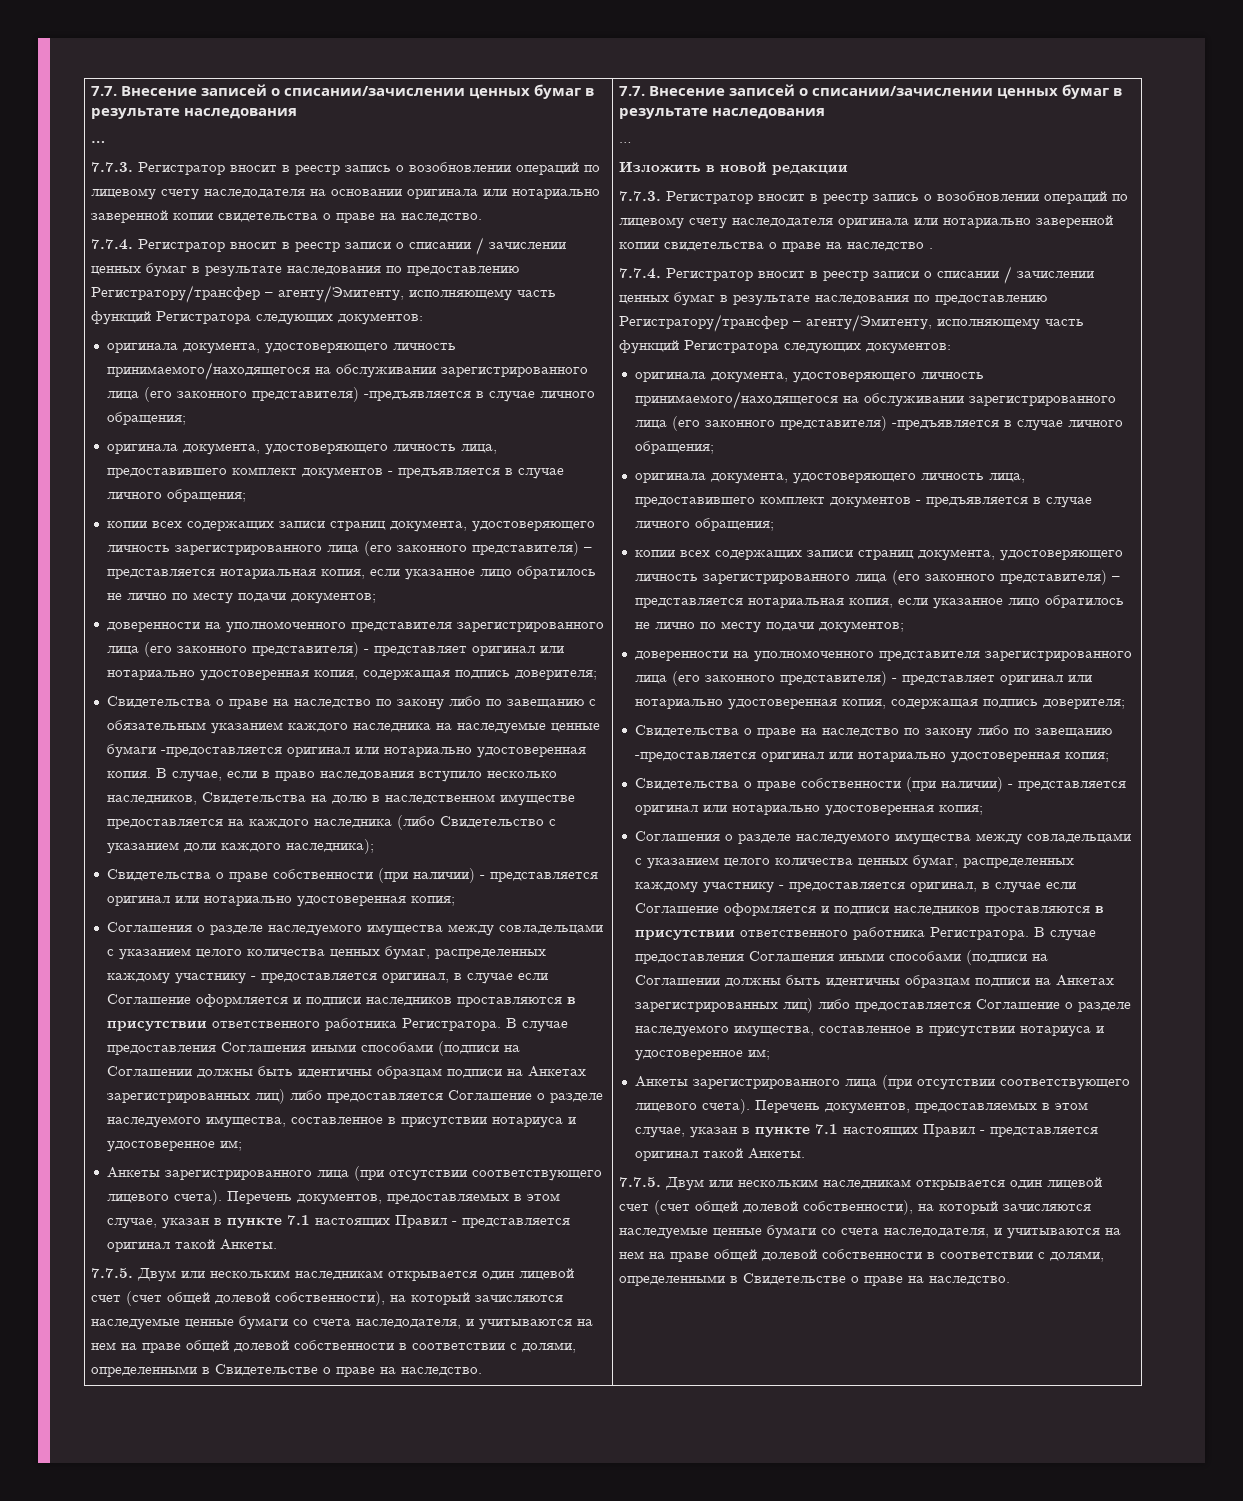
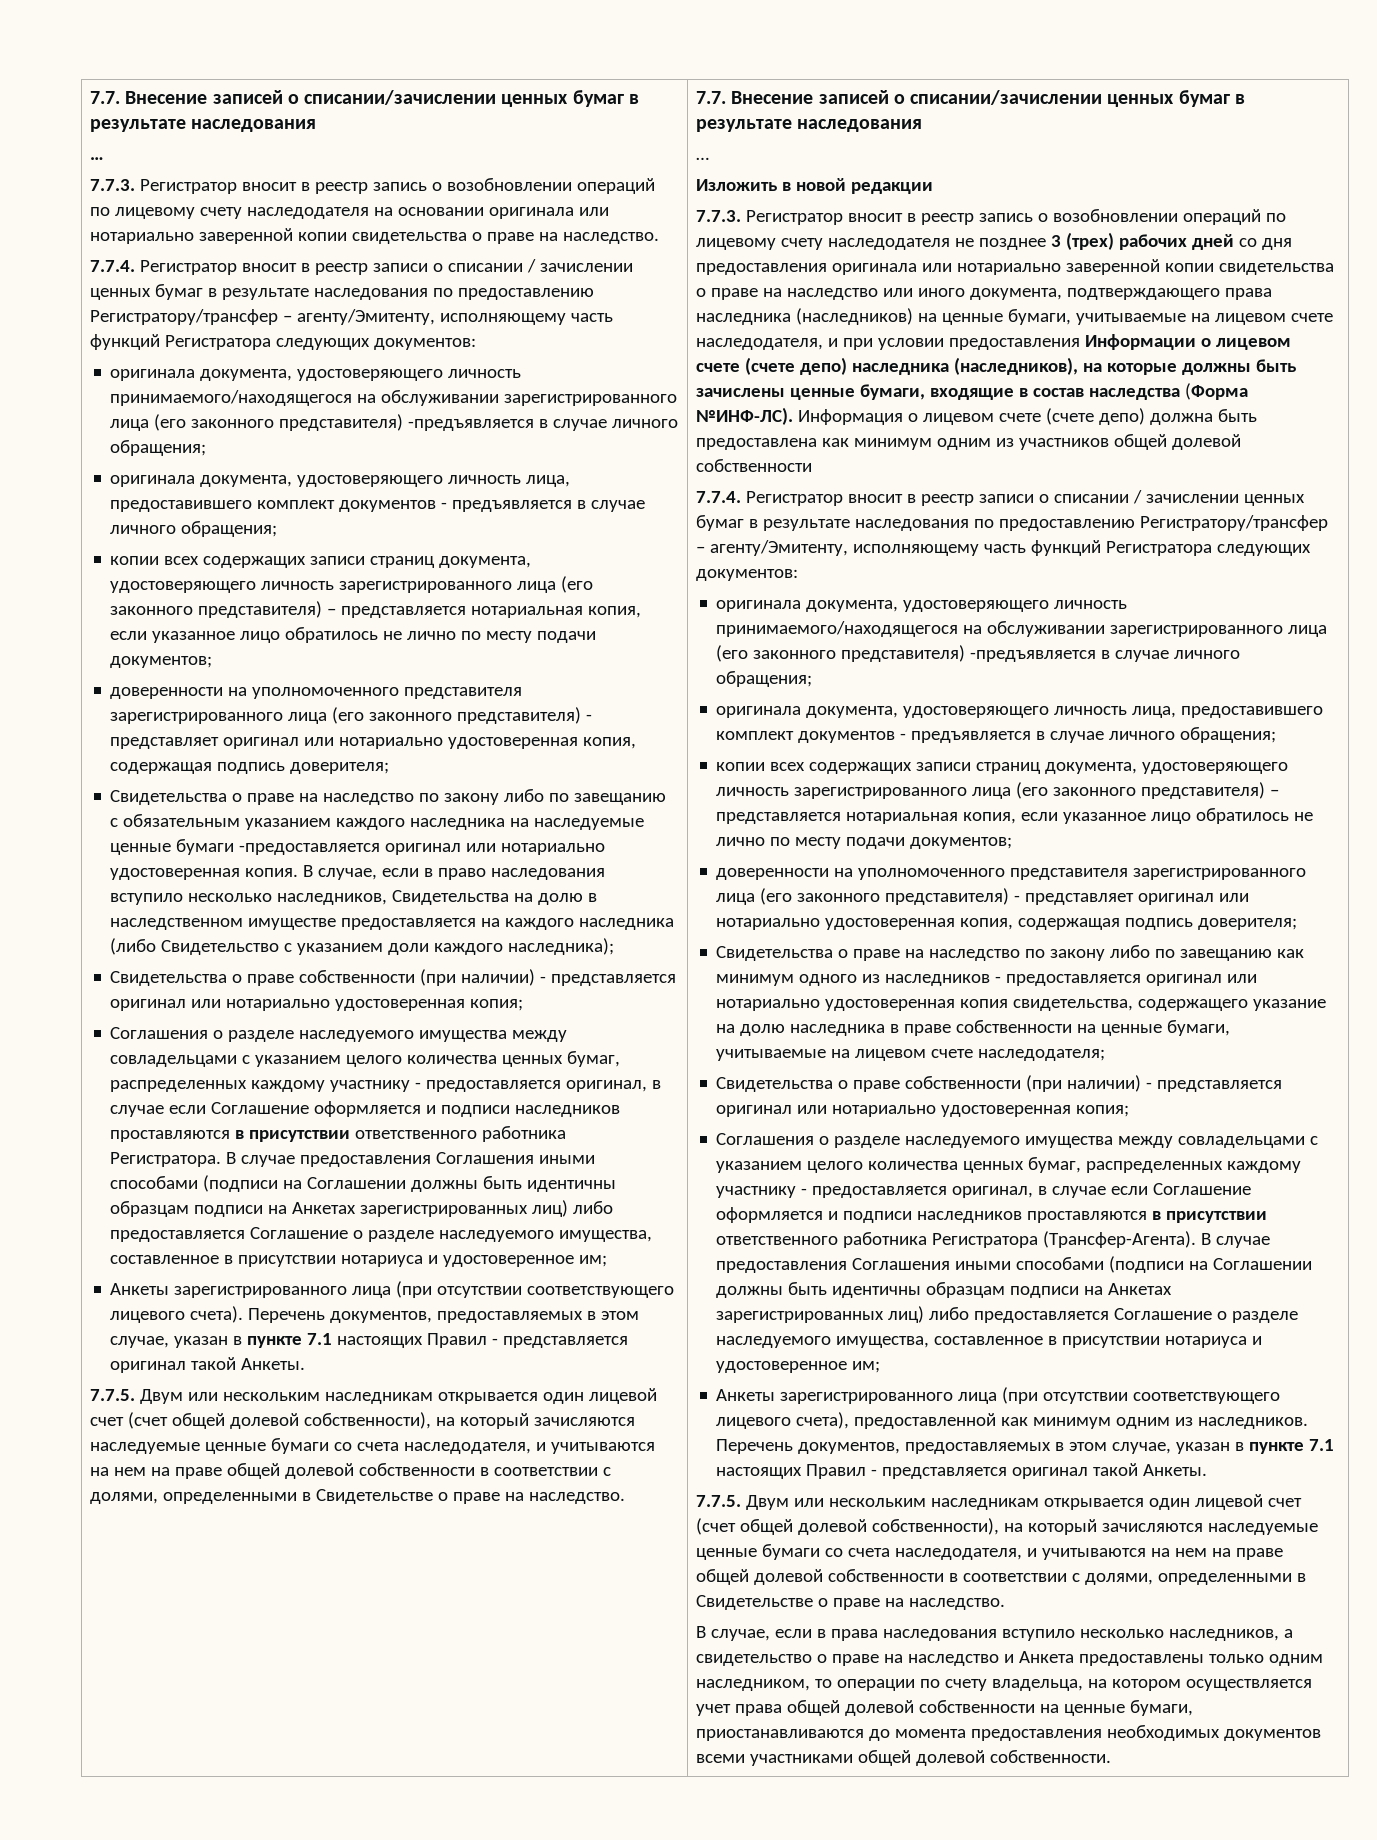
(833, 222) none -> [955,232,1293,250] [696,263,828,275] не позднее 3 (трех) рабочих дней со дня предоставления
[928,248,933,249] . -> [883,288,1273,300] [696,308,1334,325] [696,334,1292,350] [696,357,1297,375] [696,383,1249,400] [696,407,1258,425] [696,434,1242,450] [696,459,813,472] или иного документа, подтверждающего права наследника (наследников) на ценные бумаги, учитываемые на лицевом счете наследодателя, и при условии предоставления Информации о лицевом счете (счете депо) наследника (наследников), на которые должны быть зачислены ценные бумаги, входящие в состав наследства (Форма №ИНФ-ЛС). Информация о лицевом счете (счете депо) должна быть предоставлена как минимум одним из участников общей долевой собственности
[635,752,1110,763] -предоставляется оригинал или нотариально удостоверенная копия; -> [1277,949,1305,958] [716,974,1258,986] [716,999,1327,1011] [716,1020,1231,1036] [716,1049,1106,1061] как минимум одного из наследников - предоставляется оригинал или нотариально удостоверенная копия свидетельства, содержащего указание на долю наследника в праве собственности на ценные бумаги, учитываемые на лицевом счете наследодателя;
[930,927,1030,940] Регистратора. -> [932,1231,1197,1248] Регистратора (Трансфер-Агента).
[702,1099,751,1114] счета). -> [796,1412,1309,1429] счета), предоставленной как минимум одним из наследников.
(1010, 1280) none -> [696,1626,1294,1641] [696,1651,1324,1666] [696,1679,1313,1691] [696,1700,1194,1716] [696,1725,1322,1741] [696,1750,1112,1766] // В случае, если в права наследования вступило несколько наследников, а свидетельство о праве на наследство и Анкета предоставлены только одним наследником, то операции по счету владельца, на котором осуществляется учет права общей долевой собственности на ценные бумаги, приостанавливаются до момента предоставления необходимых документов всеми участниками общей долевой собственности.

